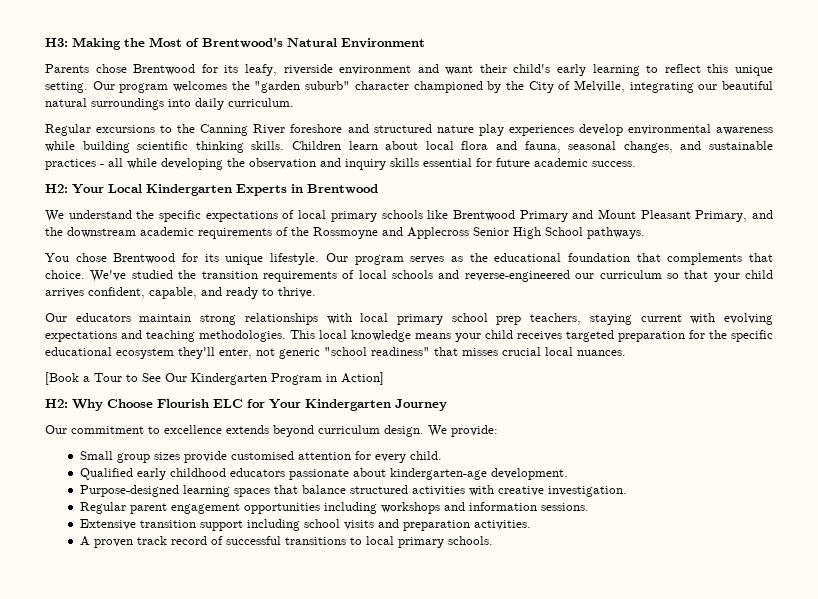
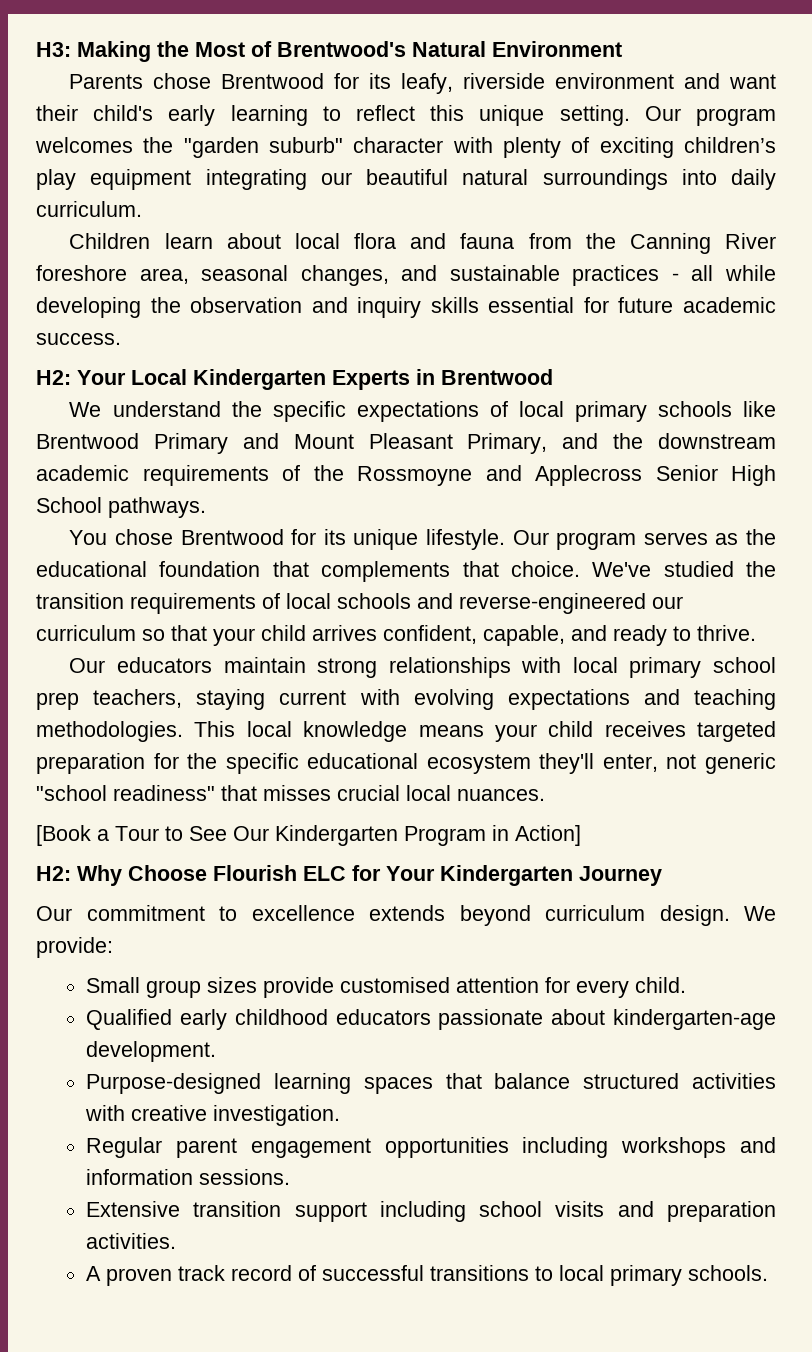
[413,80,625,93] championed by the City of Melville, -> [452,137,777,158] [36,169,192,190] with plenty of exciting children’s play equipment
[45,124,773,136] [45,141,285,153] Regular excursions to the Canning River foreshore and structured nature play experiences develop environmental awareness while building scientific thinking skills. -> (142, 209) none
[524,141,561,153] fauna, -> [460,233,776,254] [36,265,189,284] fauna from the Canning River foreshore area,

